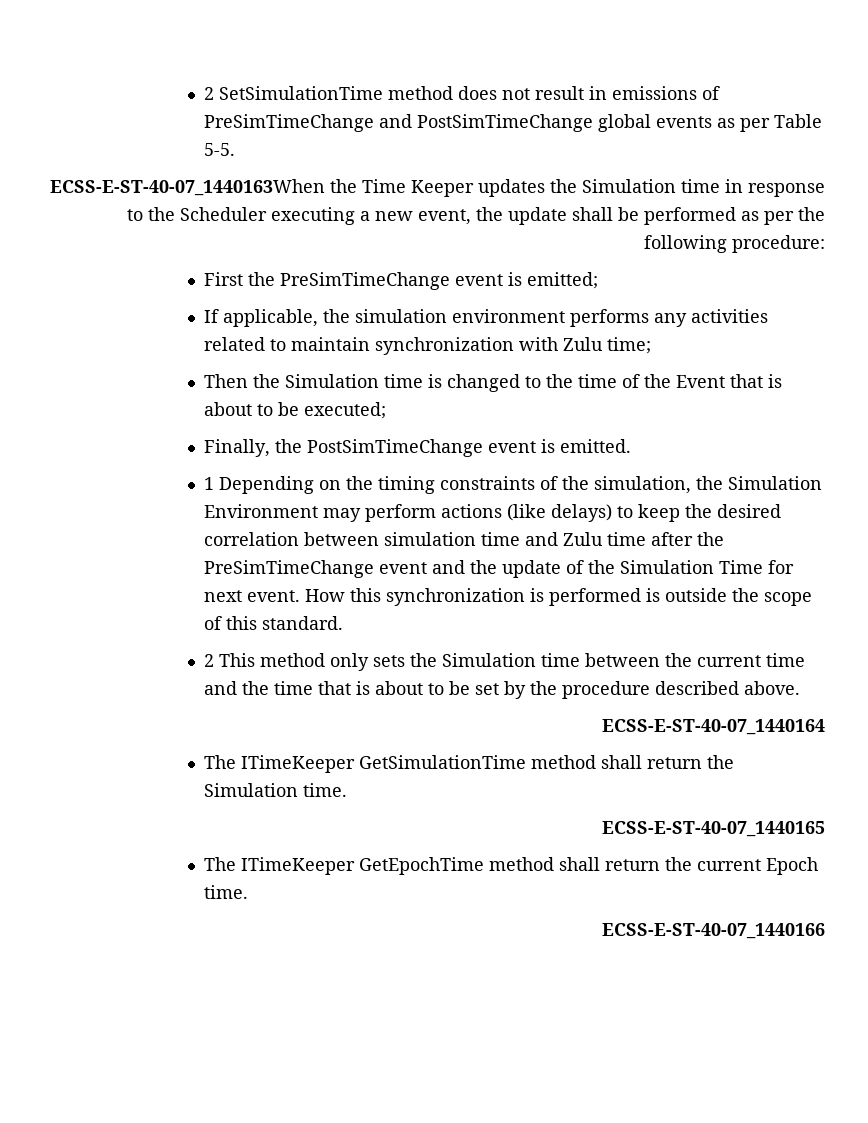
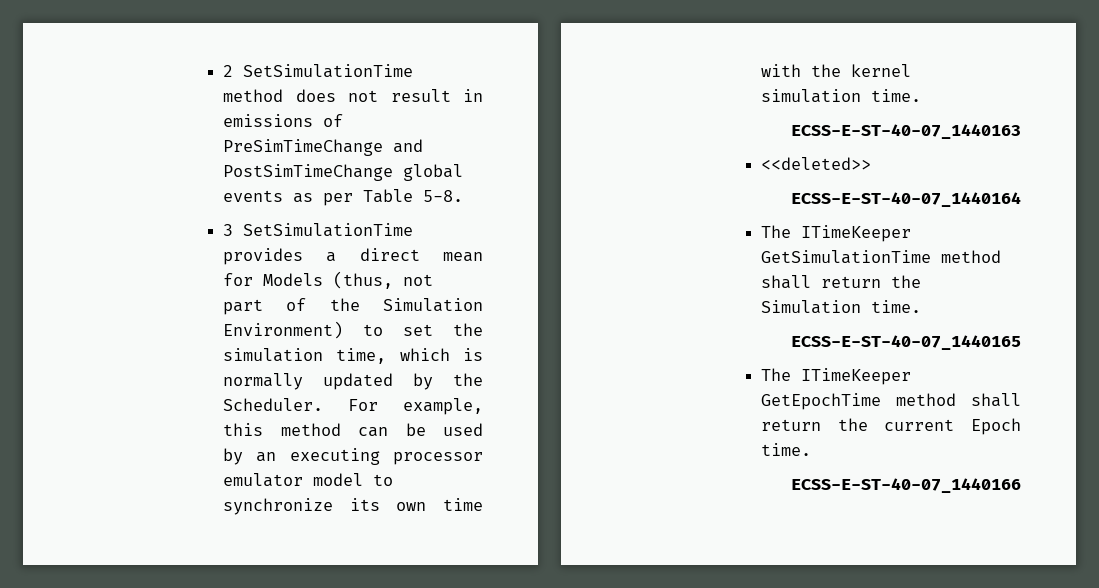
[204,143,236,156] [50,179,825,197] [127,207,825,225] [644,235,825,253] [204,272,599,290] [204,309,769,327] [204,337,652,355] [204,374,783,392] [204,402,387,419] [204,439,632,457] [204,476,823,494] [204,504,782,522] [204,532,725,546] [204,560,795,578] [204,588,813,606] [204,616,344,630] [204,653,806,671] [204,681,801,699] 5-5. // ECSS-E-ST-40-07_1440163When the Time Keeper updates the Simulation time in response to the Scheduler executing a new event, the update shall be performed as per the following procedure: // First the PreSimTimeChange event is emitted; // If applicable, the simulation environment performs any activities related to maintain synchronization with Zulu time; // Then the Simulation time is changed to the time of the Event that is about to be executed; // Finally, the PostSimTimeChange event is emitted. // 1 Depending on the timing constraints of the simulation, the Simulation Environment may perform actions (like delays) to keep the desired correlation between simulation time and Zulu time after the PreSimTimeChange event and the update of the Simulation Time for next event. How this synchronization is performed is outside the scope of this standard. // 2 This method only sets the Simulation time between the current time and the time that is about to be set by the procedure described above. -> [423,190,464,202] [223,223,414,237] [223,248,483,265] [223,271,434,289] [223,298,483,315] [223,321,483,339] [223,348,483,364] [223,373,483,390] [223,398,483,415] [223,423,483,437] [223,448,483,465] [223,473,394,487] [223,498,483,515] [761,64,912,77] [761,89,922,103] [791,124,1021,139] [761,157,872,170] 5-8. // 3 SetSimulationTime provides a direct mean for Models (thus, not part of the Simulation Environment) to set the simulation time, which is normally updated by the Scheduler. For example, this method can be used by an executing processor emulator model to synchronize its own time with the kernel simulation time. // ECSS-E-ST-40-07_1440163 // <<deleted>>

